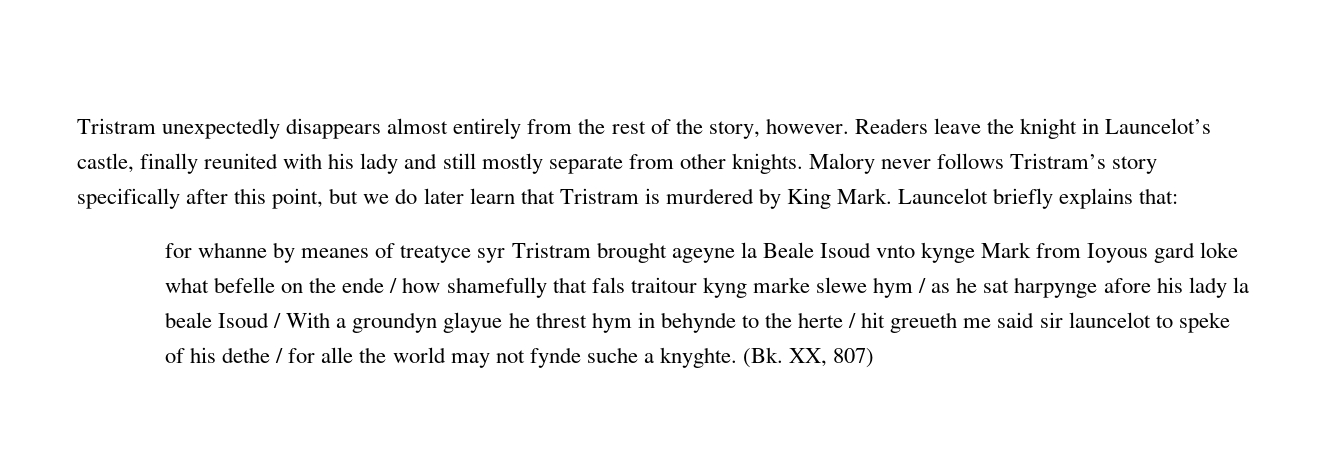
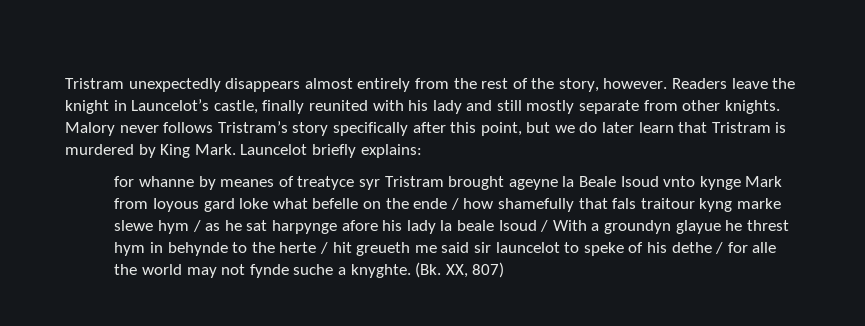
[1059,188,1179,209] explains that: -> [360,144,422,158] explains:

